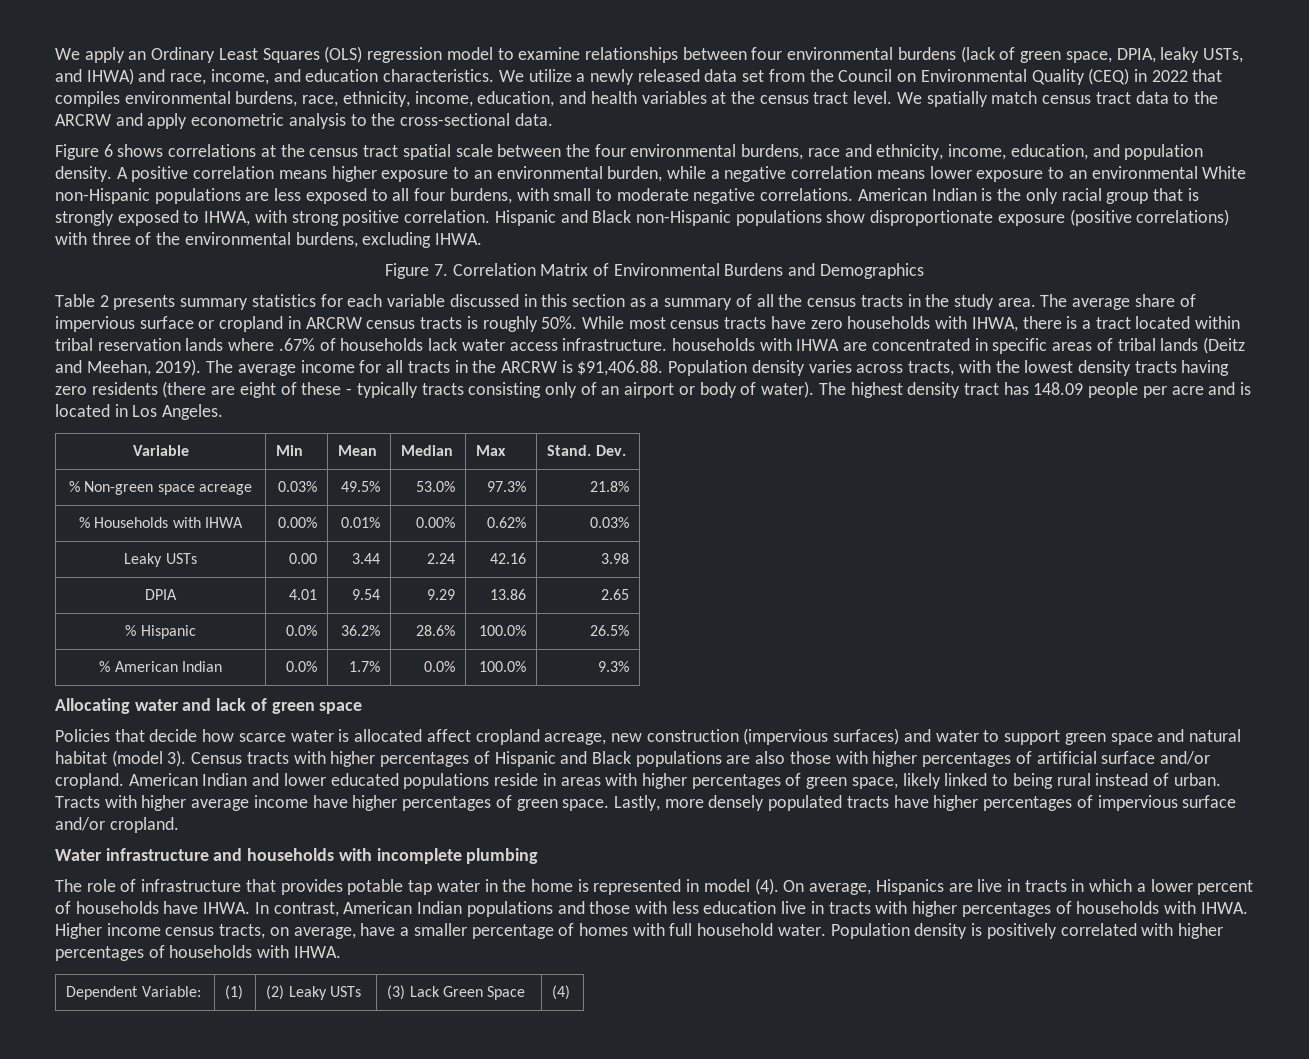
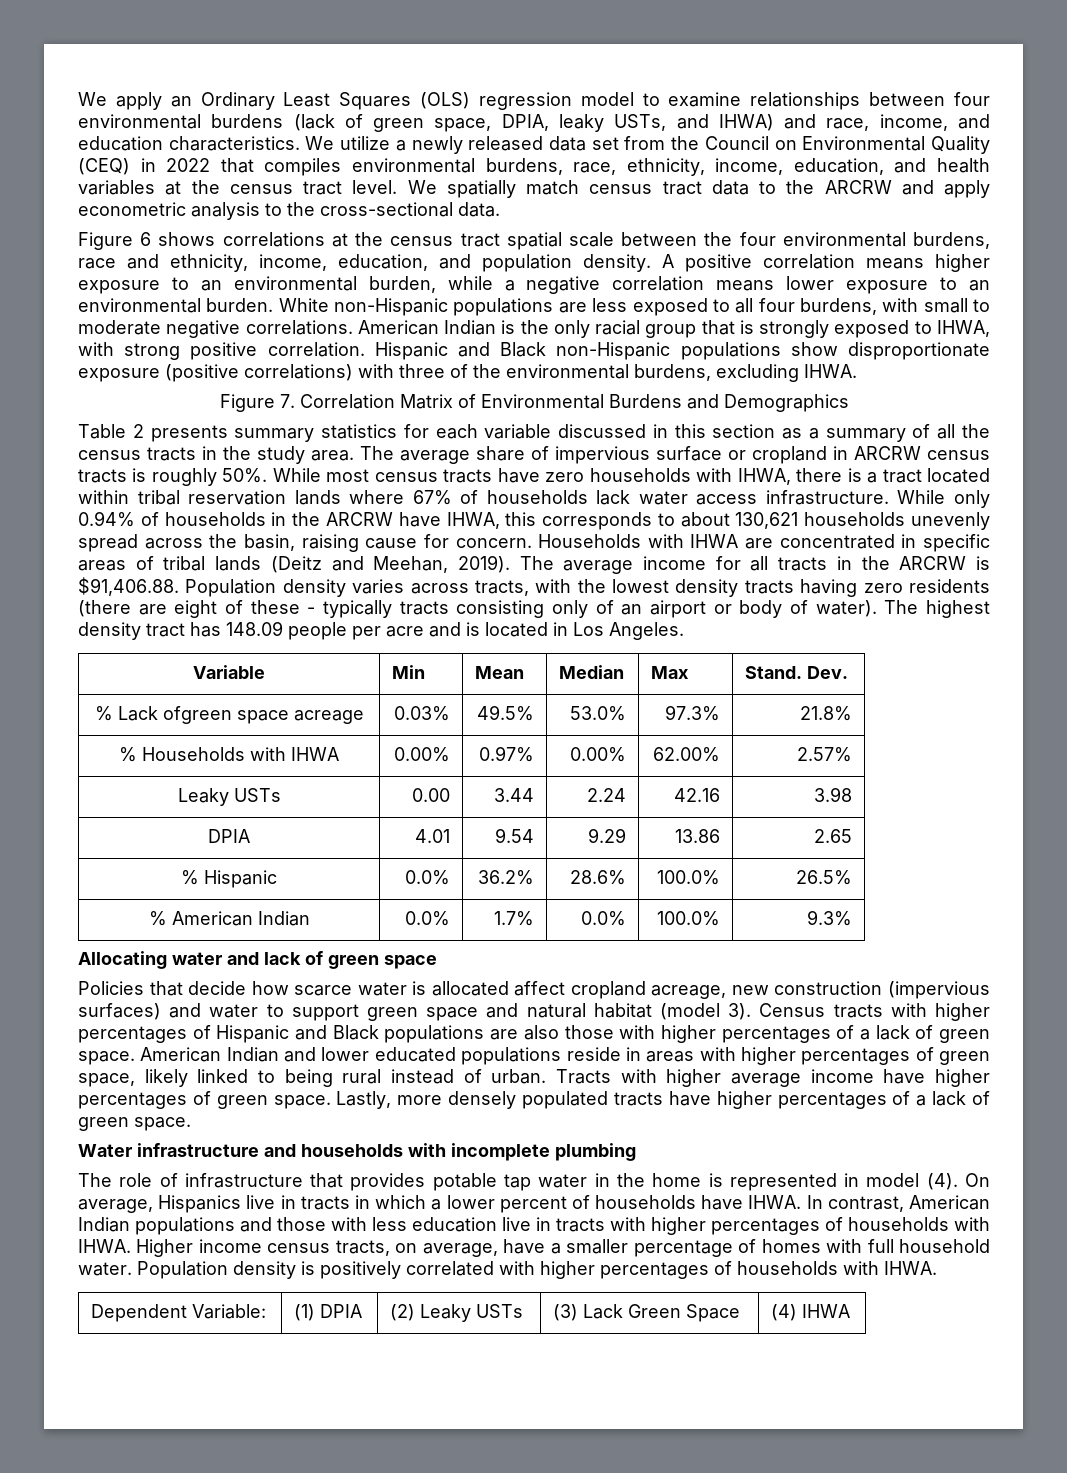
(1198, 172) none -> [206,298,274,312] burden.
[278,338,315,351] .67% -> [412,490,452,505] 67%
[671,338,755,351] households -> [897,490,991,508] [78,511,991,530] [78,534,642,552] While only 0.94% of households in the ARCRW have IHWA, this corresponds to about 130,621 households unevenly spread across the basin, raising cause for concern. Households
[84,481,154,495] Non-green -> [117,706,232,724] Lack ofgreen
[340,517,380,528] [415,517,455,528] [486,517,526,528] [589,517,629,528] 0.01% | 0.00% | 0.62% | 0.03% -> [478,746,534,762] [569,747,626,762] [652,747,720,762] [796,747,852,762] 0.97% | 0.00% | 62.00% | 2.57%
[1036,751,1210,765] [55,773,124,789] artificial surface and/or cropland. -> [859,1025,990,1043] [78,1051,135,1065] a lack of green space.
[1097,795,1237,811] [55,817,179,833] impervious surface and/or cropland. -> [916,1091,991,1106] [78,1117,191,1131] a lack of green space.
[948,883,973,892] are -> (242, 1204) none
(244, 992) none -> [320,1304,363,1318] DPIA
(571, 992) none -> [802,1304,851,1318] IHWA

